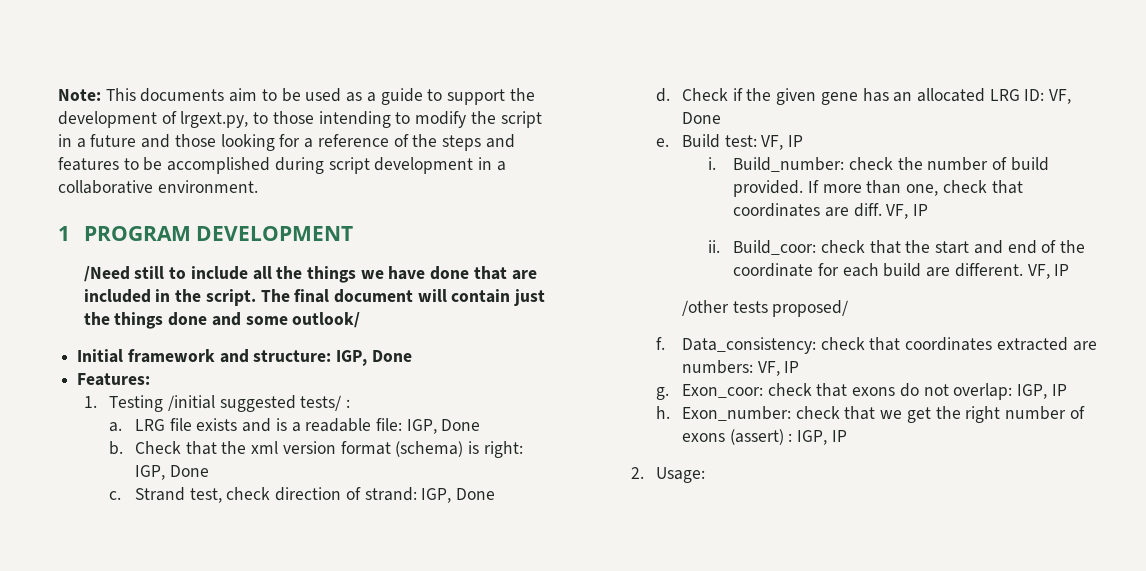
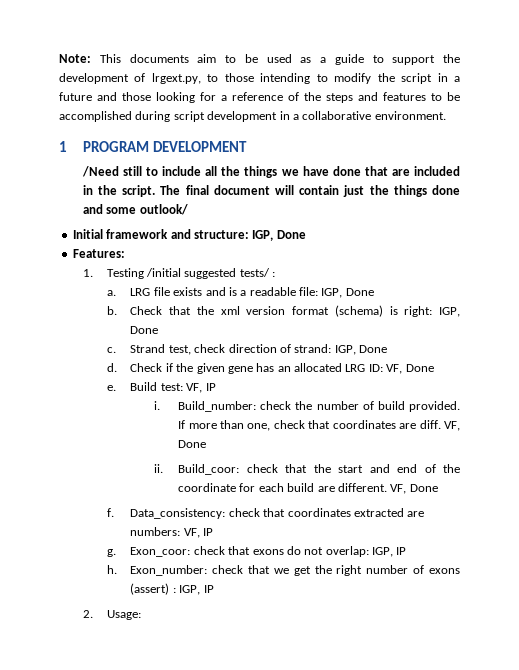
[913,204,929,216] IP -> [178,440,207,448] Done
[1054,264,1070,276] [681,300,849,317] IP // /other tests proposed/ -> [409,484,438,492] Done

